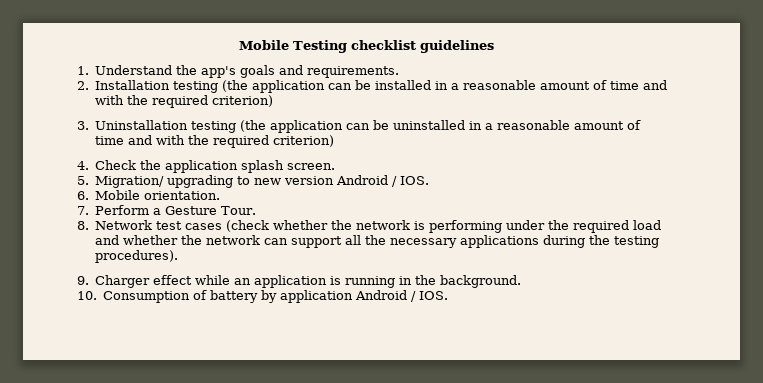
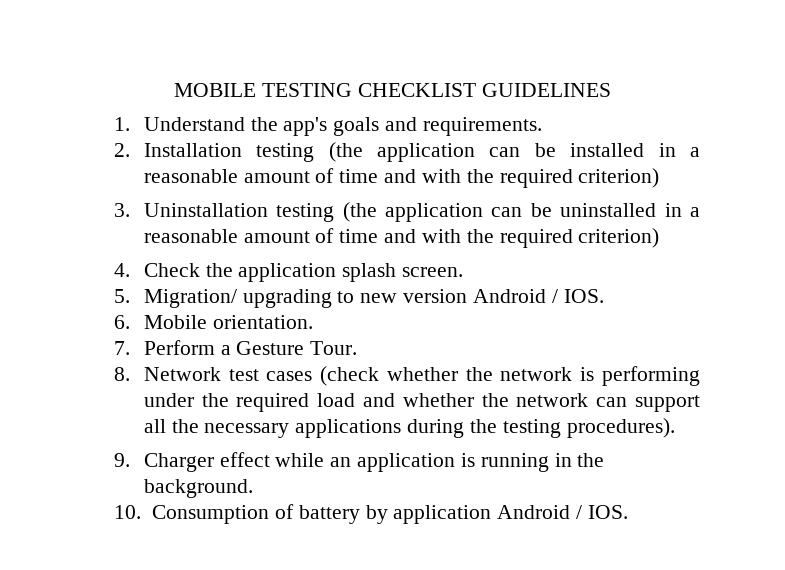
[239,40,494,53] Mobile Testing checklist guidelines -> [174,83,611,97] MOBILE TESTING CHECKLIST GUIDELINES

